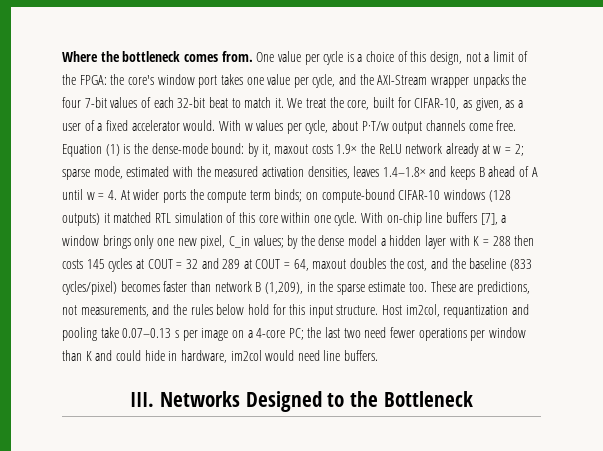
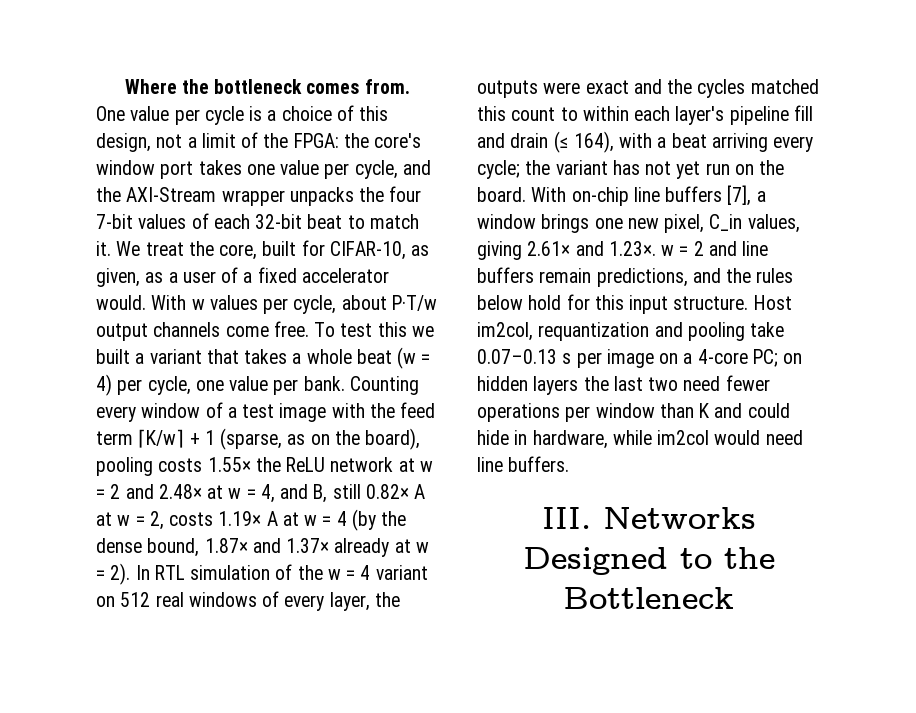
[62,143,524,157] [62,166,538,180] [62,189,511,203] [62,212,358,226] Equation (1) is the dense-mode bound: by it, maxout costs 1.9× the ReLU network already at w = 2; sparse mode, estimated with the measured activation densities, leaves 1.4–1.8× and keeps B ahead of A until w = 4. At wider ports the compute term binds; on compute-bound CIFAR-10 windows (128 outputs) it matched RTL simulation of this core within one cycle. -> [314,322,434,337] [96,347,431,369] [96,374,419,396] [96,402,436,422] [96,428,421,450] [96,457,433,476] [96,484,426,503] [96,509,407,531] [96,538,429,557] [96,563,428,585] [96,591,400,611] [477,79,819,98] [477,105,813,125] [477,131,814,153] [477,160,785,179] [477,187,526,202] To test this we built a variant that takes a whole beat (w = 4) per cycle, one value per bank. Counting every window of a test image with the feed term ⌈K/w⌉ + 1 (sparse, as on the board), pooling costs 1.55× the ReLU network at w = 2 and 2.48× at w = 4, and B, still 0.82× A at w = 2, costs 1.19× A at w = 4 (by the dense bound, 1.87× and 1.37× already at w = 2). In RTL simulation of the w = 4 variant on 512 real windows of every layer, the outputs were exact and the cycles matched this count to within each layer's pipeline fill and drain (≤ 164), with a beat arriving every cycle; the variant has not yet run on the board.
[134,235,155,249] only -> (590, 223) none
[253,235,535,249] [62,258,532,272] [62,281,531,295] [62,305,149,317] values; by the dense model a hidden layer with K = 288 then costs 145 cycles at COUT = 32 and 289 at COUT = 64, maxout doubles the cost, and the baseline (833 cycles/pixel) becomes faster than network B (1,209), in the sparse estimate too. These are predictions, not measurements, -> [747,214,800,233] [477,241,769,260] [477,267,688,287] values, giving 2.61× and 1.23×. w = 2 and line buffers remain predictions,
(304, 334) none -> [783,353,803,364] [477,376,579,395] on hidden layers
(227, 356) none -> [612,430,652,445] while

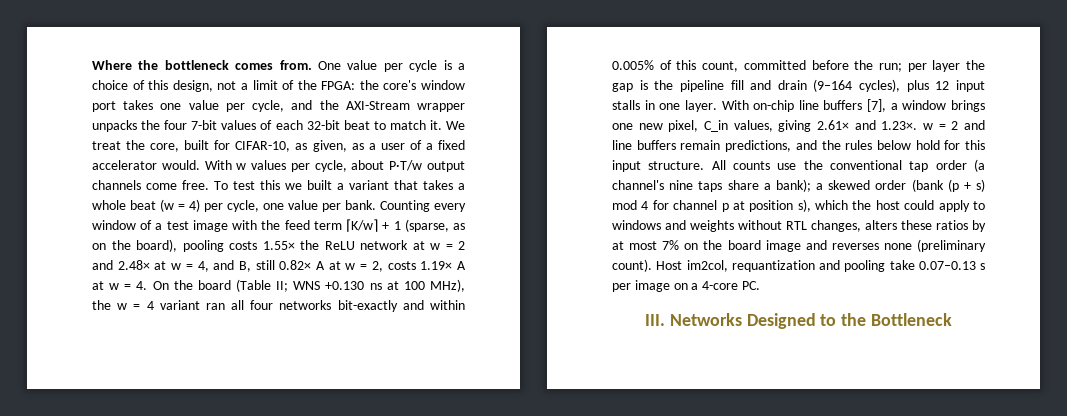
[336,509,407,531] [96,538,429,557] [96,563,293,585] 4 (by the dense bound, 1.87× and 1.37× already at w = 2). In RTL simulation of -> [136,279,466,292] 4. On the board (Table II; WNS +0.130 ns at 100 MHz),
[96,591,400,611] [477,79,819,98] [477,105,813,125] [477,131,814,153] [477,160,785,179] [477,187,526,202] on 512 real windows of every layer, the outputs were exact and the cycles matched this count to within each layer's pipeline fill and drain (≤ 164), with a beat arriving every cycle; the variant has not yet run on the board. -> [205,300,465,312] [612,60,985,72] [612,79,985,92] [612,100,717,112] ran all four networks bit-exactly and within 0.005% of this count, committed before the run; per layer the gap is the pipeline fill and drain (9–164 cycles), plus 12 input stalls in one layer.
(749, 303) none -> [711,159,985,172] [612,179,985,192] [612,199,985,212] [612,220,986,232] [612,239,986,252] [612,259,652,272] All counts use the conventional tap order (a channel's nine taps share a bank); a skewed order (bank (p + s) mod 4 for channel p at position s), which the host could apply to windows and weights without RTL changes, alters these ratios by at most 7% on the board image and reverses none (preliminary count).
[752,349,803,367] [477,375,770,395] [477,403,790,422] [477,430,803,449] [477,456,570,472] PC; on hidden layers the last two need fewer operations per window than K and could hide in hardware, while im2col would need line buffers. -> [741,281,760,290] PC.

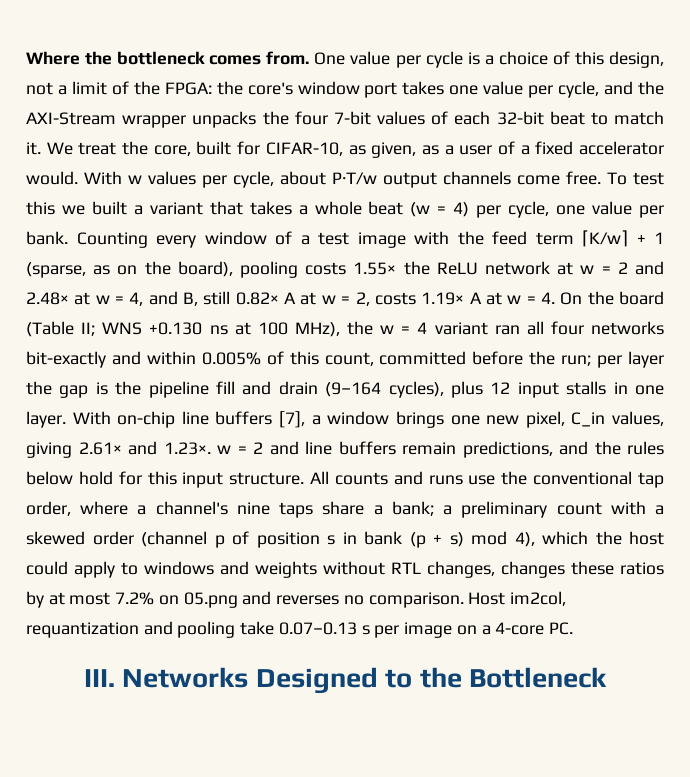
(770, 165) none -> [393,471,463,485] and runs
[935,159,985,172] order (a -> [26,501,147,516] order, where a
[775,179,985,192] [612,199,811,212] bank); a skewed order (bank (p + s) mod 4 for channel p at position s), -> [391,501,665,518] [26,531,535,548] bank; a preliminary count with a skewed order (channel p of position s in bank (p + s) mod 4),
[865,220,897,230] alters -> [501,561,565,578] changes
[662,239,986,252] [612,259,652,272] 7% on the board image and reverses none (preliminary count). -> [115,591,464,608] 7.2% on 05.png and reverses no comparison.

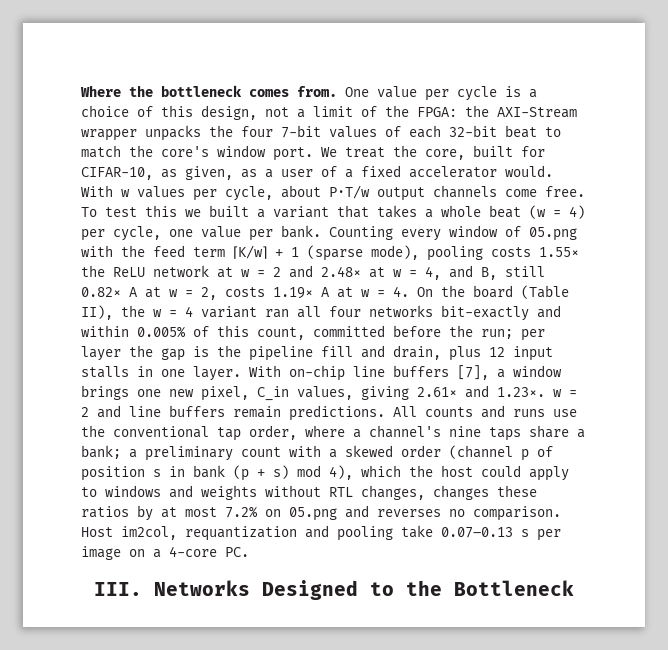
[247,81,664,98] core's window port takes one value per cycle, and the -> (489, 111) none
[26,142,41,155] it. -> [129,145,313,161] the core's window port.
[300,232,406,248] a test image -> [529,227,577,241] 05.png
[26,261,233,278] (sparse, as on the board), -> [307,245,419,261] (sparse mode),
[81,322,340,337] II; WNS +0.130 ns at 100 MHz), -> [81,305,113,320] II),
[278,381,444,398] drain (9–164 cycles), -> [393,345,441,360] drain,
[462,441,664,458] [26,471,305,488] predictions, and the rules below hold for this input structure. -> [289,405,385,421] predictions.

